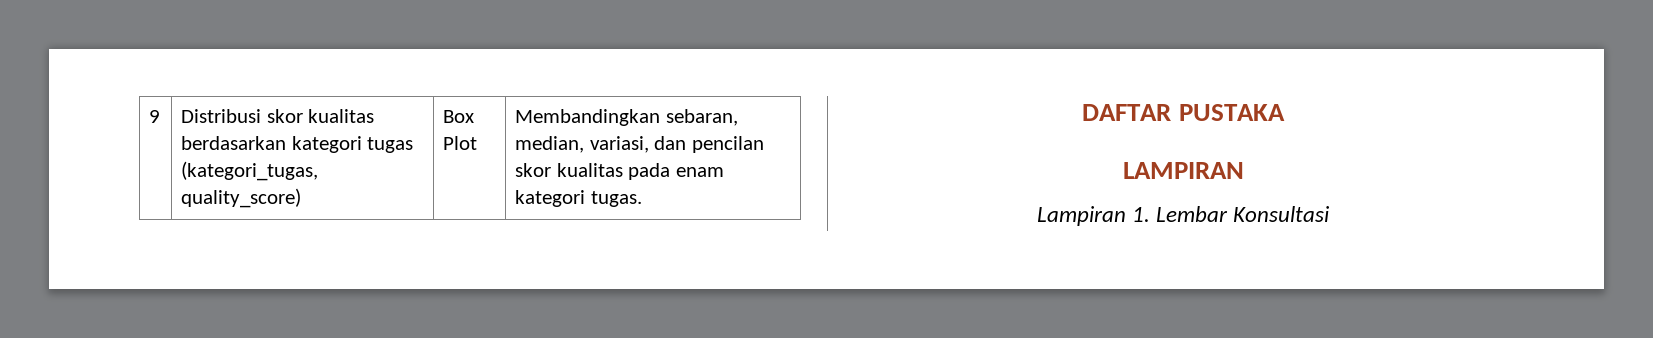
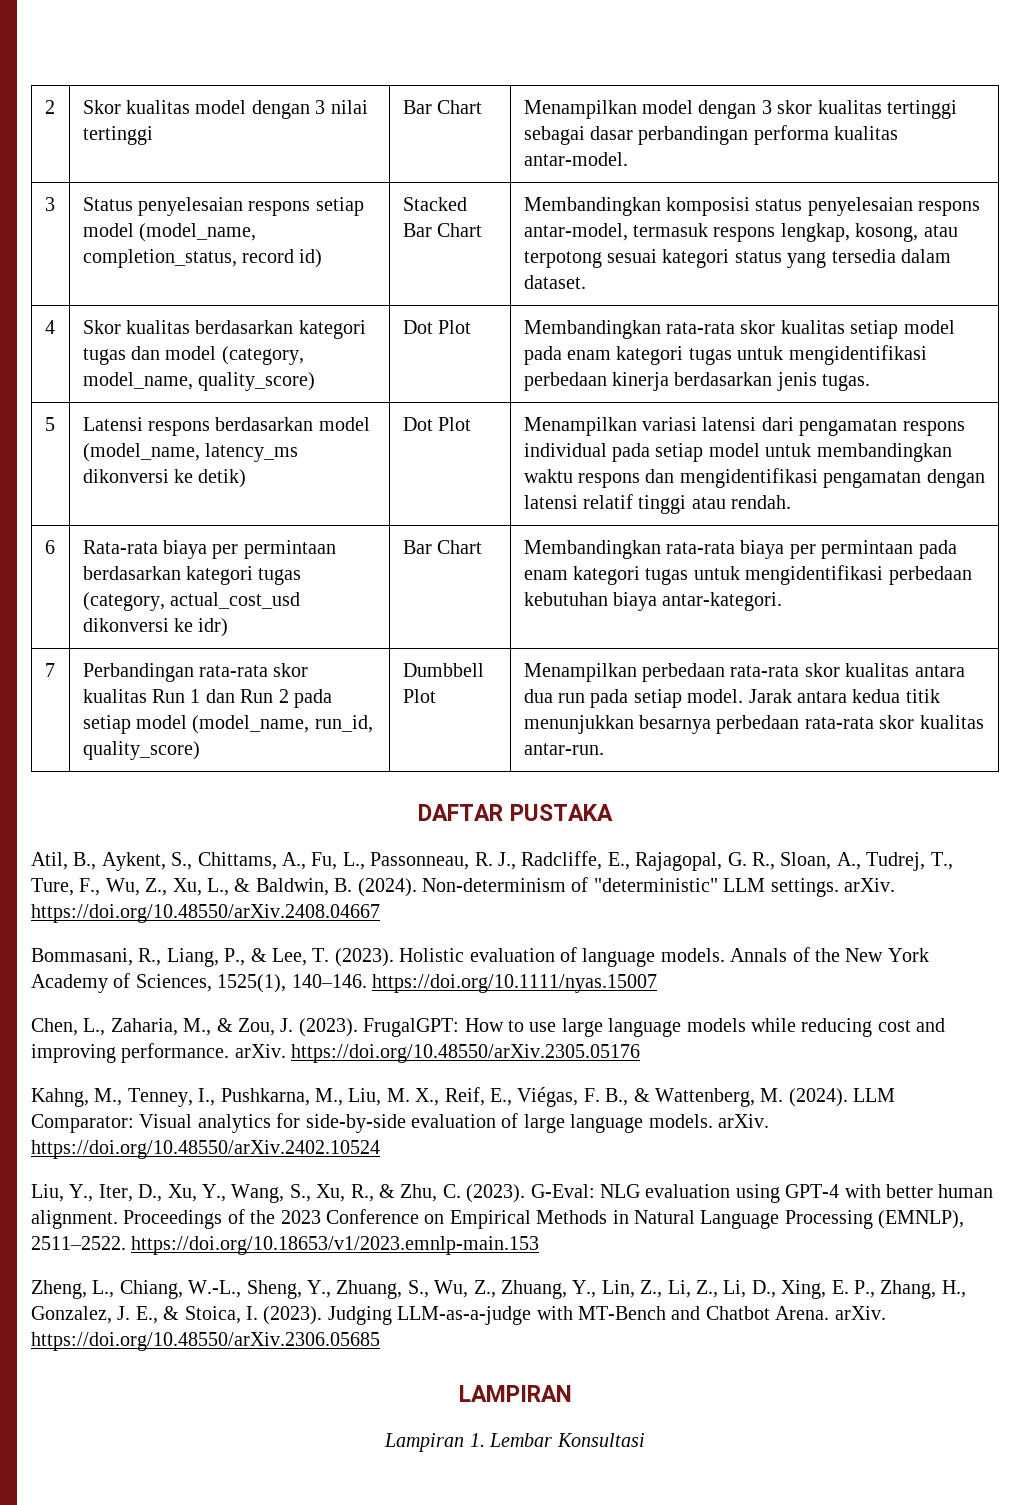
[149,110,161,123] [181,109,375,123] [181,136,414,153] [181,161,319,181] [181,188,302,208] [443,110,475,123] 9 | Distribusi skor kualitas berdasarkan kategori tugas (kategori_tugas, quality_score) | Box -> [44,100,55,114] [82,100,368,119] [82,126,153,145] [402,100,483,114] [523,100,958,119] [523,125,899,145] [523,152,628,166] [44,197,55,211] [82,197,364,216] [82,223,257,242] [82,249,323,268] [402,197,467,211] [402,223,483,237] [523,197,981,216] [523,223,958,242] [523,249,952,268] [523,275,586,289] [44,320,55,334] [82,320,366,339] [82,346,304,365] [82,372,316,391] [402,320,433,334] 2 | Skor kualitas model dengan 3 nilai tertinggi | Bar Chart | Menampilkan model dengan 3 skor kualitas tertinggi sebagai dasar perbandingan performa kualitas antar-model. // 3 | Status penyelesaian respons setiap model (model_name, completion_status, record id) | Stacked Bar Chart | Membandingkan komposisi status penyelesaian respons antar-model, termasuk respons lengkap, kosong, atau terpotong sesuai kategori status yang tersedia dalam dataset. // 4 | Skor kualitas berdasarkan kategori tugas dan model (category, model_name, quality_score) | Dot
[665,109,738,126] [515,136,764,153] [515,163,724,180] [515,190,642,207] [1082,104,1285,121] sebaran, median, variasi, dan pencilan skor kualitas pada enam kategori tugas. // DAFTAR PUSTAKA -> [666,320,955,339] [523,345,927,365] [523,372,871,391] [44,417,55,431] [82,417,370,436] [82,443,299,462] [82,469,247,488] [402,417,472,431] [523,417,965,436] [523,443,952,462] [523,468,985,488] [523,494,792,514] [44,540,55,554] [82,540,336,559] [82,566,302,585] [82,592,301,611] [82,618,229,637] [402,540,483,554] [523,540,957,559] [523,565,972,585] [523,592,783,611] [44,663,55,677] [82,663,309,682] [82,689,333,708] [82,715,373,734] [82,741,200,760] [402,663,484,677] [402,689,436,703] [523,663,965,682] [523,689,940,708] [523,715,984,734] [523,743,604,755] [418,804,613,821] [31,851,953,871] [31,877,895,897] [31,904,380,923] [31,947,929,967] [31,973,657,993] [31,1018,946,1037] [31,1043,641,1063] [31,1087,896,1107] [31,1113,769,1133] [31,1140,380,1159] [31,1184,994,1203] [31,1209,965,1229] [31,1236,540,1255] [31,1280,966,1299] [31,1306,886,1325] [31,1332,380,1351] rata-rata skor kualitas setiap model pada enam kategori tugas untuk mengidentifikasi perbedaan kinerja berdasarkan jenis tugas. // 5 | Latensi respons berdasarkan model (model_name, latency_ms dikonversi ke detik) | Dot Plot | Menampilkan variasi latensi dari pengamatan respons individual pada setiap model untuk membandingkan waktu respons dan mengidentifikasi pengamatan dengan latensi relatif tinggi atau rendah. // 6 | Rata-rata biaya per permintaan berdasarkan kategori tugas (category, actual_cost_usd dikonversi ke idr) | Bar Chart | Membandingkan rata-rata biaya per permintaan pada enam kategori tugas untuk mengidentifikasi perbedaan kebutuhan biaya antar-kategori. // 7 | Perbandingan rata-rata skor kualitas Run 1 dan Run 2 pada setiap model (model_name, run_id, quality_score) | Dumbbell Plot | Menampilkan perbedaan rata-rata skor kualitas antara dua run pada setiap model. Jarak antara kedua titik menunjukkan besarnya perbedaan rata-rata skor kualitas antar-run. // DAFTAR PUSTAKA // Atil, B., Aykent, S., Chittams, A., Fu, L., Passonneau, R. J., Radcliffe, E., Rajagopal, G. R., Sloan, A., Tudrej, T., Ture, F., Wu, Z., Xu, L., & Baldwin, B. (2024). Non-determinism of "deterministic" LLM settings. arXiv. https://doi.org/10.48550/arXiv.2408.04667 // Bommasani, R., Liang, P., & Lee, T. (2023). Holistic evaluation of language models. Annals of the New York Academy of Sciences, 1525(1), 140–146. https://doi.org/10.1111/nyas.15007 // Chen, L., Zaharia, M., & Zou, J. (2023). FrugalGPT: How to use large language models while reducing cost and improving performance. arXiv. https://doi.org/10.48550/arXiv.2305.05176 // Kahng, M., Tenney, I., Pushkarna, M., Liu, M. X., Reif, E., Viégas, F. B., & Wattenberg, M. (2024). LLM Comparator: Visual analytics for side-by-side evaluation of large language models. arXiv. https://doi.org/10.48550/arXiv.2402.10524 // Liu, Y., Iter, D., Xu, Y., Wang, S., Xu, R., & Zhu, C. (2023). G-Eval: NLG evaluation using GPT-4 with better human alignment. Proceedings of the 2023 Conference on Empirical Methods in Natural Language Processing (EMNLP), 2511–2522. https://doi.org/10.18653/v1/2023.emnlp-main.153 // Zheng, L., Chiang, W.-L., Sheng, Y., Zhuang, S., Wu, Z., Zhuang, Y., Lin, Z., Li, Z., Li, D., Xing, E. P., Zhang, H., Gonzalez, J. E., & Stoica, I. (2023). Judging LLM-as-a-judge with MT-Bench and Chatbot Arena. arXiv. https://doi.org/10.48550/arXiv.2306.05685

